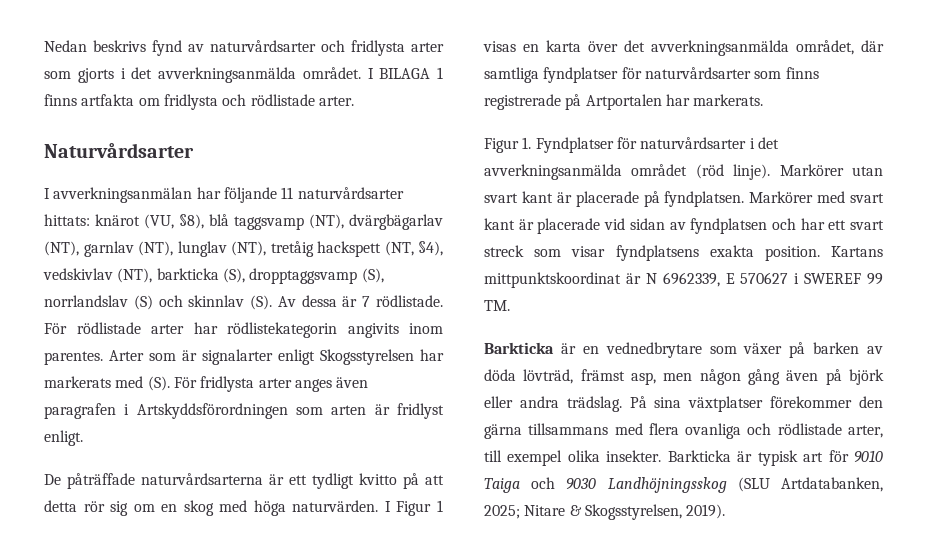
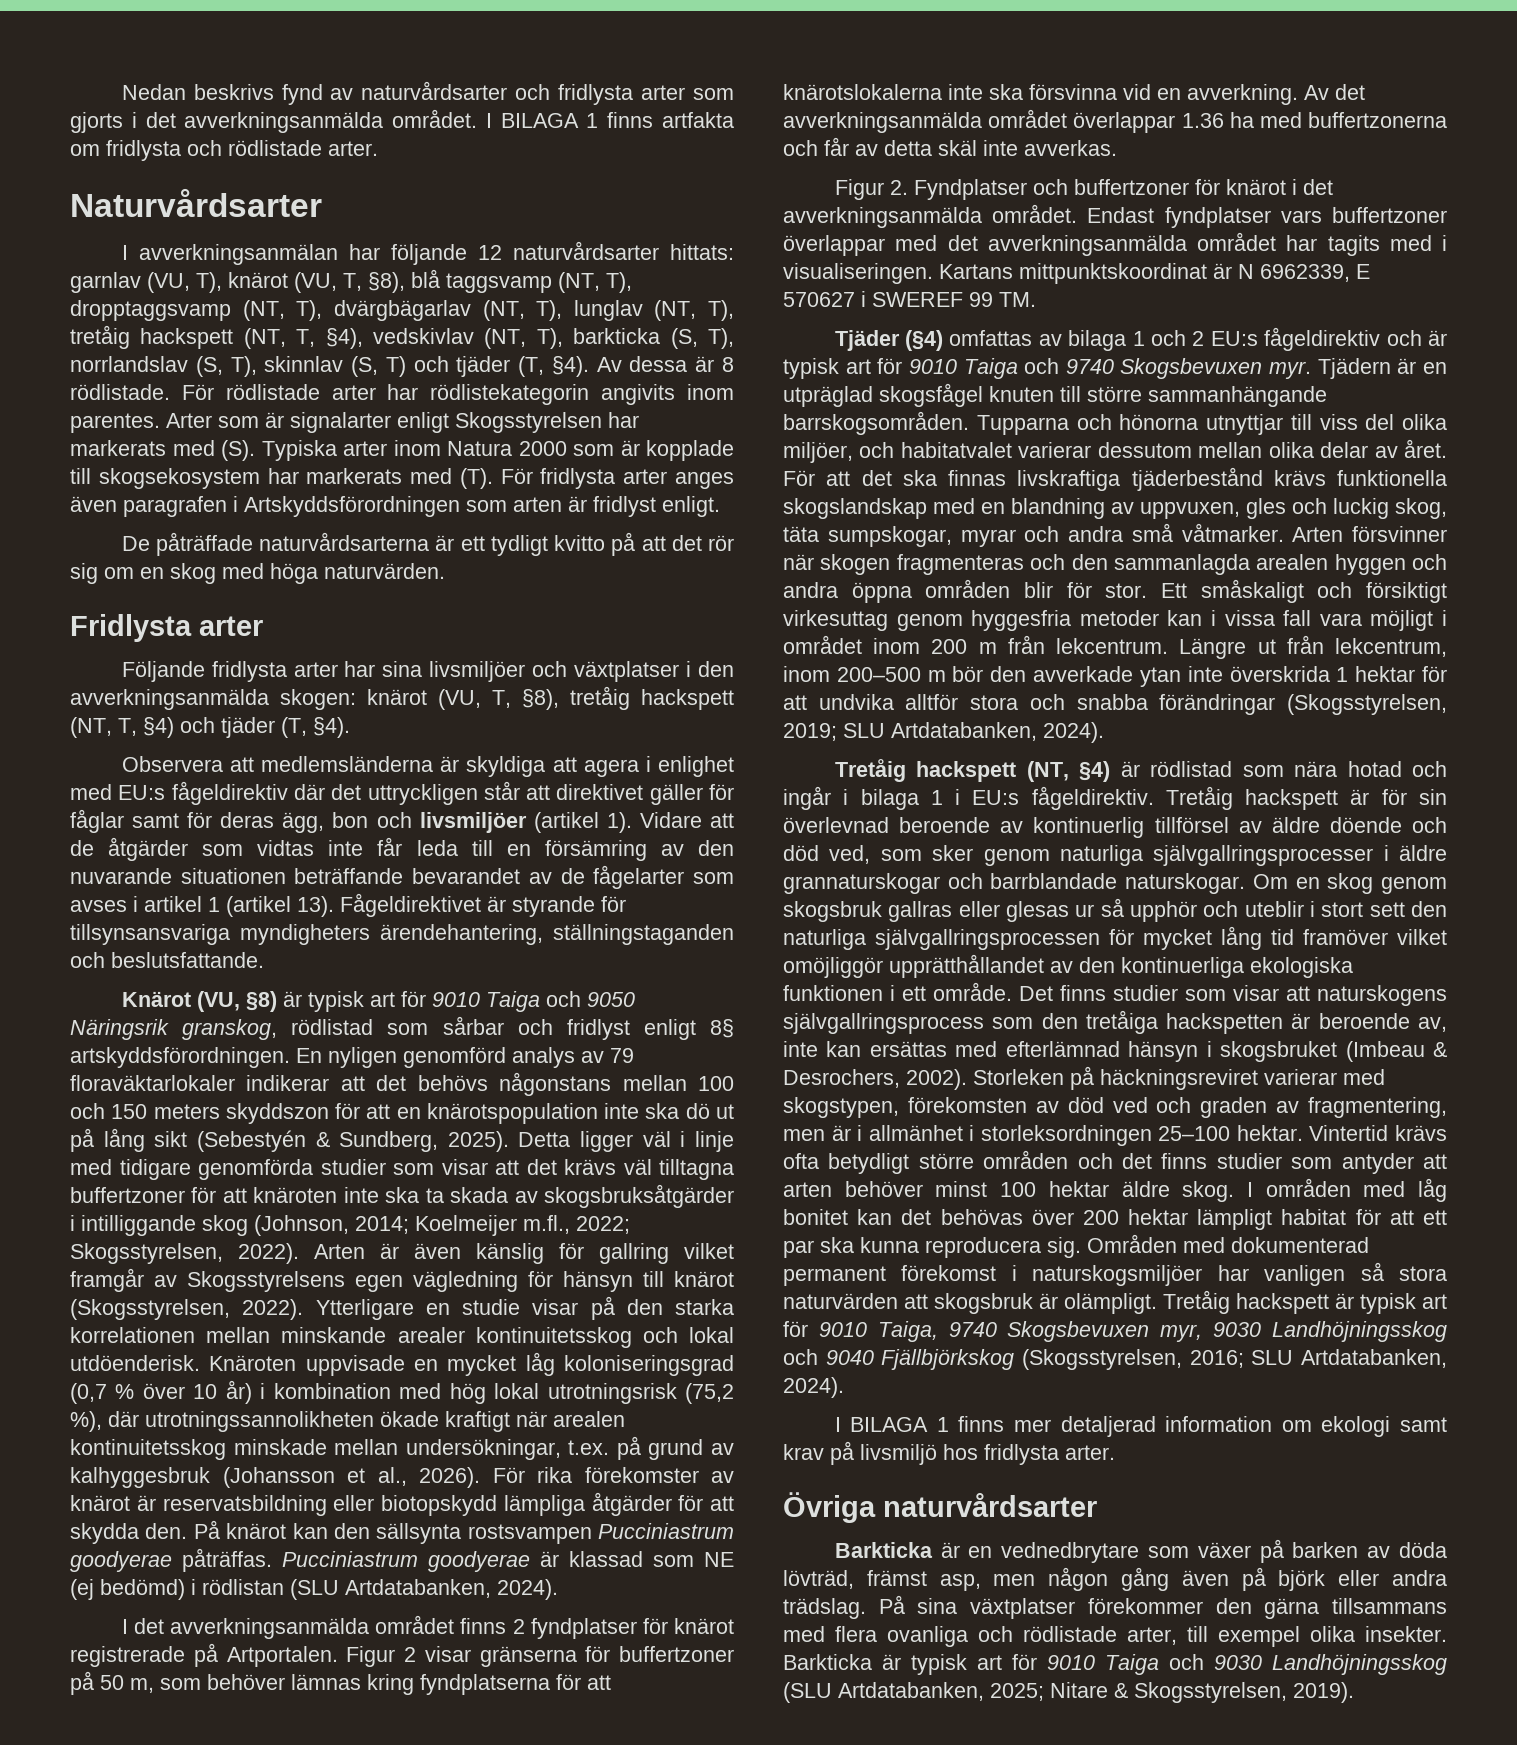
[281,187,294,199] 11 -> [477,245,502,260] 12
[95,214,174,229] knärot (VU, -> [70,272,362,293] garnlav (VU, T), knärot (VU, T,
[309,214,443,230] [44,241,414,257] (NT), dvärgbägarlav (NT), garnlav (NT), lunglav (NT), tretåig hackspett (NT, -> [558,272,632,293] [70,300,734,321] [70,325,316,349] (NT, T), dropptaggsvamp (NT, T), dvärgbägarlav (NT, T), lunglav (NT, T), tretåig hackspett (NT, T,
[117,268,384,284] [44,295,273,310] (NT), barkticka (S), dropptaggsvamp (S), norrlandslav (S) och skinnlav (S). -> [484,328,734,349] [70,356,589,377] (NT, T), barkticka (S, T), norrlandslav (S, T), skinnlav (S, T) och tjäder (T, §4).
[362,296,371,307] 7 -> [721,357,734,372] 8
(170, 383) none -> [261,440,734,461] [70,468,493,489] Typiska arter inom Natura 2000 som är kopplade till skogsekosystem har markerats med (T).
[44,500,77,512] detta -> [671,535,702,551] det
[384,500,444,516] [483,40,884,56] [484,67,819,83] [484,94,764,110] [484,137,779,153] [484,164,883,180] [484,191,884,207] [484,218,884,234] [484,245,820,261] I Figur 1 visas en karta över det avverkningsanmälda området, där samtliga fyndplatser för naturvårdsarter som finns registrerade på Artportalen har markerats. // Figur 1. Fyndplatser för naturvårdsarter i det avverkningsanmälda området (röd linje). Markörer utan svart kant är placerade på fyndplatsen. Markörer med svart kant är placerade vid sidan av fyndplatsen och har ett svart streck som visar fyndplatsens exakta position. -> [70,614,263,642] [121,661,734,682] [70,686,734,710] [70,717,350,738] [121,756,735,777] [70,781,734,805] [70,809,734,833] [70,837,734,861] [70,865,734,889] [70,893,626,917] [70,924,734,945] [70,952,264,968] [121,991,635,1012] [70,1016,734,1040] [70,1047,634,1068] [70,1072,735,1096] [70,1103,734,1124] [70,1128,734,1152] [70,1159,734,1180] [70,1184,735,1208] [70,1215,630,1236] [70,1243,734,1264] [70,1268,734,1292] [70,1296,734,1320] [70,1327,734,1348] [70,1352,734,1376] [70,1380,734,1404] [70,1411,625,1432] [70,1436,734,1460] [70,1467,734,1488] [70,1492,734,1516] [70,1520,734,1544] [70,1548,734,1572] [70,1579,558,1600] [121,1615,735,1639] [70,1643,734,1667] [70,1671,611,1695] [783,84,1365,105] [783,109,1447,133] [783,137,1117,156] [834,179,1333,200] [783,204,1447,228] [783,232,1447,256] [783,263,933,284] // Fridlysta arter // Följande fridlysta arter har sina livsmiljöer och växtplatser i den avverkningsanmälda skogen: knärot (VU, T, §8), tretåig hackspett (NT, T, §4) och tjäder (T, §4). // Observera att medlemsländerna är skyldiga att agera i enlighet med EU:s fågeldirektiv där det uttryckligen står att direktivet gäller för fåglar samt för deras ägg, bon och livsmiljöer (artikel 1). Vidare att de åtgärder som vidtas inte får leda till en försämring av den nuvarande situationen beträffande bevarandet av de fågelarter som avses i artikel 1 (artikel 13). Fågeldirektivet är styrande för tillsynsansvariga myndigheters ärendehantering, ställningstaganden och beslutsfattande. // Knärot (VU, §8) är typisk art för 9010 Taiga och 9050 Näringsrik granskog, rödlistad som sårbar och fridlyst enligt 8§ artskyddsförordningen. En nyligen genomförd analys av 79 floraväktarlokaler indikerar att det behövs någonstans mellan 100 och 150 meters skyddszon för att en knärotspopulation inte ska dö ut på lång sikt (Sebestyén & Sundberg, 2025). Detta ligger väl i linje med tidigare genomförda studier som visar att det krävs väl tilltagna buffertzoner för att knäroten inte ska ta skada av skogsbruksåtgärder i intilliggande skog (Johnson, 2014; Koelmeijer m.fl., 2022; Skogsstyrelsen, 2022). Arten är även känslig för gallring vilket framgår av Skogsstyrelsens egen vägledning för hänsyn till knärot (Skogsstyrelsen, 2022). Ytterligare en studie visar på den starka korrelationen mellan minskande arealer kontinuitetsskog och lokal utdöenderisk. Knäroten uppvisade en mycket låg koloniseringsgrad (0,7 % över 10 år) i kombination med hög lokal utrotningsrisk (75,2 %), där utrotningssannolikheten ökade kraftigt när arealen kontinuitetsskog minskade mellan undersökningar, t.ex. på grund av kalhyggesbruk (Johansson et al., 2026). För rika förekomster av knärot är reservatsbildning eller biotopskydd lämpliga åtgärder för att skydda den. På knärot kan den sällsynta rostsvampen Pucciniastrum goodyerae påträffas. Pucciniastrum goodyerae är klassad som NE (ej bedömd) i rödlistan (SLU Artdatabanken, 2024). // I det avverkningsanmälda området finns 2 fyndplatser för knärot registrerade på Artportalen. Figur 2 visar gränserna för buffertzoner på 50 m, som behöver lämnas kring fyndplatserna för att knärotslokalerna inte ska försvinna vid en avverkning. Av det avverkningsanmälda området överlappar 1.36 ha med buffertzonerna och får av detta skäl inte avverkas. // Figur 2. Fyndplatser och buffertzoner för knärot i det avverkningsanmälda området. Endast fyndplatser vars buffertzoner överlappar med det avverkningsanmälda området har tagits med i visualiseringen.
(510, 305) none -> [834,327,1447,351] [783,358,1447,379] [783,383,1327,407] [783,411,1447,435] [783,439,1447,463] [783,467,1447,491] [783,498,1447,519] [783,523,1447,547] [783,554,1447,575] [783,579,1447,603] [783,610,1447,631] [783,635,1447,659] [783,666,1447,687] [783,694,1447,715] [783,722,1104,743] [834,759,1448,782] [783,786,1447,810] [783,817,1447,838] [783,845,1447,866] [783,873,1447,894] [783,898,1447,922] [783,926,1447,950] [783,954,1353,978] [783,982,1447,1006] [783,1010,1447,1034] [783,1041,1447,1062] [783,1066,1385,1090] [783,1097,1447,1118] [783,1125,1447,1146] [783,1150,1447,1174] [783,1178,1447,1202] [783,1209,1447,1230] [783,1234,1369,1258] [783,1262,1447,1286] [783,1290,1447,1314] [783,1321,1447,1342] [783,1349,1447,1370] [783,1377,844,1398] [834,1416,1447,1437] [783,1441,1115,1465] [783,1492,1097,1523] // Tjäder (§4) omfattas av bilaga 1 och 2 EU:s fågeldirektiv och är typisk art för 9010 Taiga och 9740 Skogsbevuxen myr. Tjädern är en utpräglad skogsfågel knuten till större sammanhängande barrskogsområden. Tupparna och hönorna utnyttjar till viss del olika miljöer, och habitatvalet varierar dessutom mellan olika delar av året. För att det ska finnas livskraftiga tjäderbestånd krävs funktionella skogslandskap med en blandning av uppvuxen, gles och luckig skog, täta sumpskogar, myrar och andra små våtmarker. Arten försvinner när skogen fragmenteras och den sammanlagda arealen hyggen och andra öppna områden blir för stor. Ett småskaligt och försiktigt virkesuttag genom hyggesfria metoder kan i vissa fall vara möjligt i området inom 200 m från lekcentrum. Längre ut från lekcentrum, inom 200–500 m bör den avverkade ytan inte överskrida 1 hektar för att undvika alltför stora och snabba förändringar (Skogsstyrelsen, 2019; SLU Artdatabanken, 2024). // Tretåig hackspett (NT, §4) är rödlistad som nära hotad och ingår i bilaga 1 i EU:s fågeldirektiv. Tretåig hackspett är för sin överlevnad beroende av kontinuerlig tillförsel av äldre döende och död ved, som sker genom naturliga självgallringsprocesser i äldre grannaturskogar och barrblandade naturskogar. Om en skog genom skogsbruk gallras eller glesas ur så upphör och uteblir i stort sett den naturliga självgallringsprocessen för mycket lång tid framöver vilket omöjliggör upprätthållandet av den kontinuerliga ekologiska funktionen i ett område. Det finns studier som visar att naturskogens självgallringsprocess som den tretåiga hackspetten är beroende av, inte kan ersättas med efterlämnad hänsyn i skogsbruket (Imbeau & Desrochers, 2002). Storleken på häckningsreviret varierar med skogstypen, förekomsten av död ved och graden av fragmentering, men är i allmänhet i storleksordningen 25–100 hektar. Vintertid krävs ofta betydligt större områden och det finns studier som antyder att arten behöver minst 100 hektar äldre skog. I områden med låg bonitet kan det behövas över 200 hektar lämpligt habitat för att ett par ska kunna reproducera sig. Områden med dokumenterad permanent förekomst i naturskogsmiljöer har vanligen så stora naturvärden att skogsbruk är olämpligt. Tretåig hackspett är typisk art för 9010 Taiga, 9740 Skogsbevuxen myr, 9030 Landhöjningsskog och 9040 Fjällbjörkskog (Skogsstyrelsen, 2016; SLU Artdatabanken, 2024). // I BILAGA 1 finns mer detaljerad information om ekologi samt krav på livsmiljö hos fridlysta arter. // Övriga naturvårdsarter

